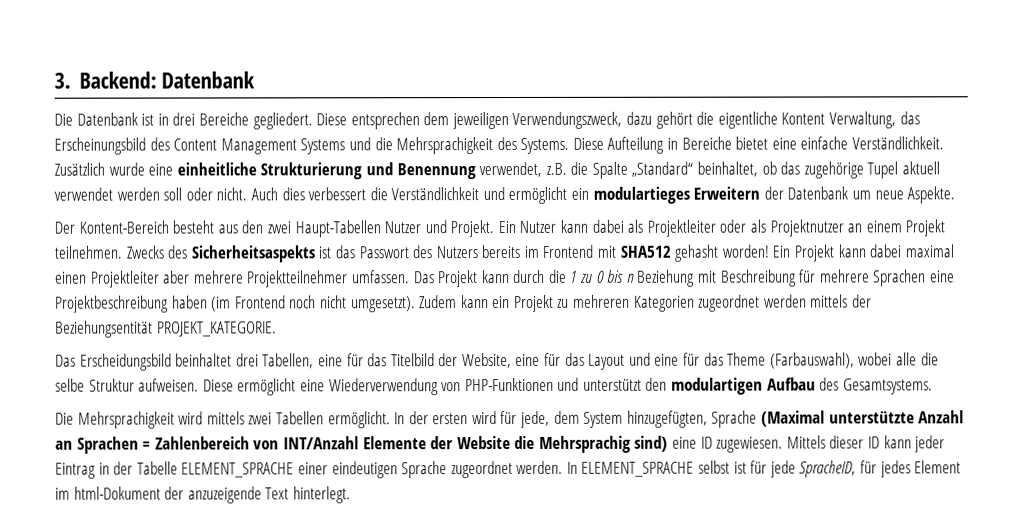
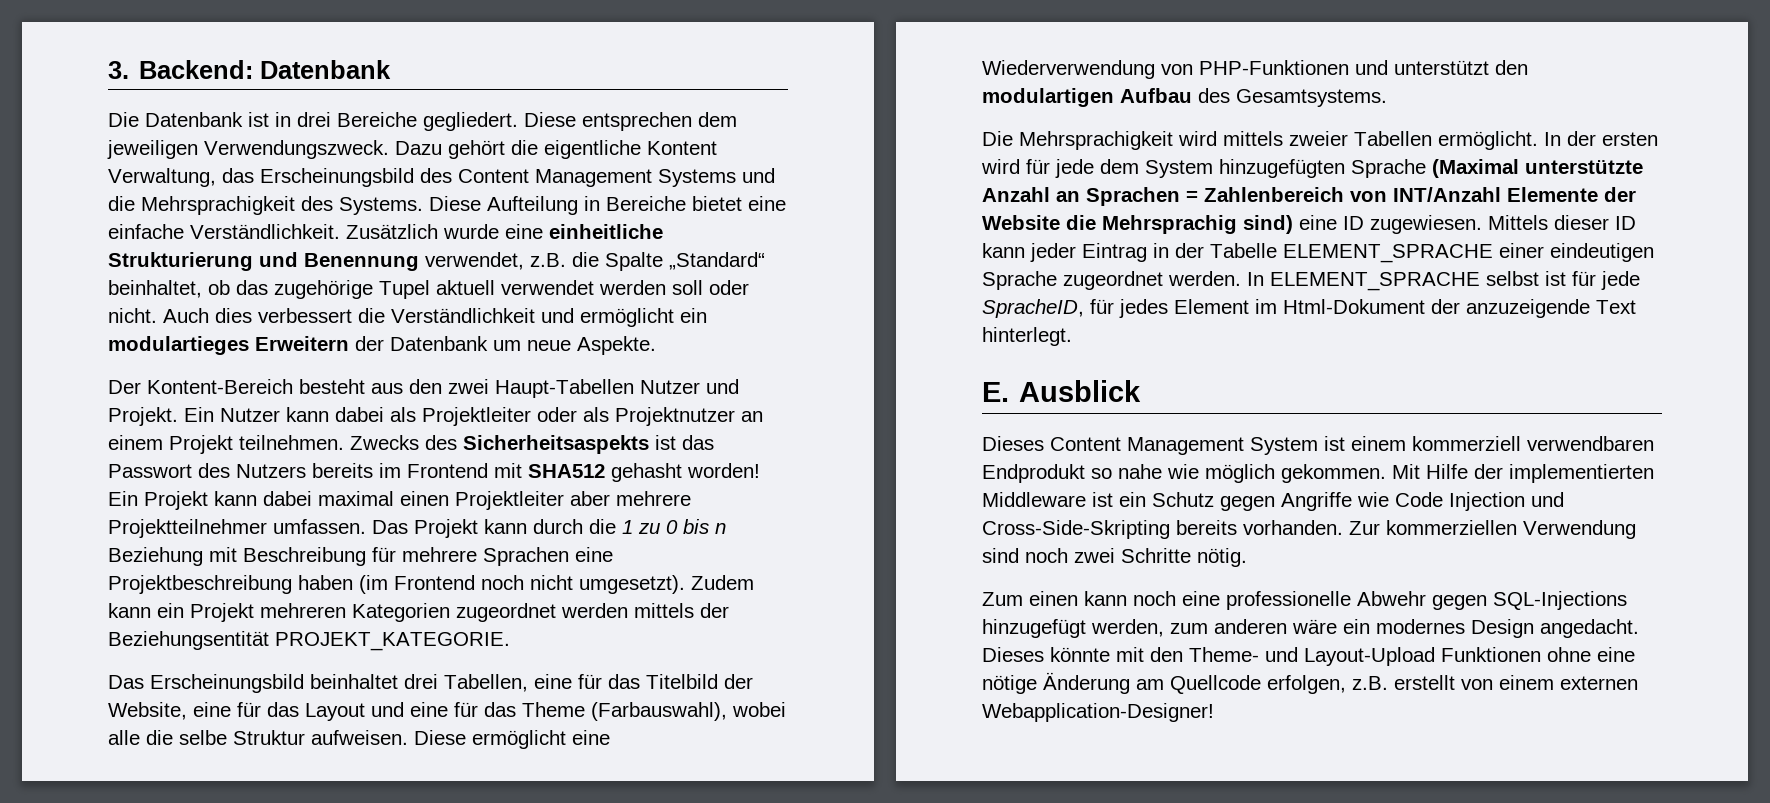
[512,111,653,129] Verwendungszweck, dazu -> [204,140,442,159] Verwendungszweck. Dazu
[557,298,570,308] zu -> (254, 612) none
[79,353,172,371] Erscheidungsbild -> [150,674,304,693] Erscheinungsbild
[248,412,273,425] zwei -> [1289,131,1348,146] zweier
[520,410,551,428] jede, -> [1055,159,1094,178] jede
[626,410,708,428] hinzugefügten, -> [1219,159,1345,178] hinzugefügten
[73,486,161,500] html-Dokument -> [1283,299,1425,314] Html-Dokument
(351, 495) none -> [982,380,1142,402] [982,436,1654,455] [982,464,1654,483] [982,492,1564,511] [982,520,1636,539] [982,548,1247,567] [982,591,1627,610] [982,619,1639,638] [982,647,1635,666] [982,672,1638,694] [982,703,1214,722] // E. Ausblick // Dieses Content Management System ist einem kommerziell verwendbaren Endprodukt so nahe wie möglich gekommen. Mit Hilfe der implementierten Middleware ist ein Schutz gegen Angriffe wie Code Injection und Cross-Side-Skripting bereits vorhanden. Zur kommerziellen Verwendung sind noch zwei Schritte nötig. // Zum einen kann noch eine professionelle Abwehr gegen SQL-Injections hinzugefügt werden, zum anderen wäre ein modernes Design angedacht. Dieses könnte mit den Theme- und Layout-Upload Funktionen ohne eine nötige Änderung am Quellcode erfolgen, z.B. erstellt von einem externen Webapplication-Designer!

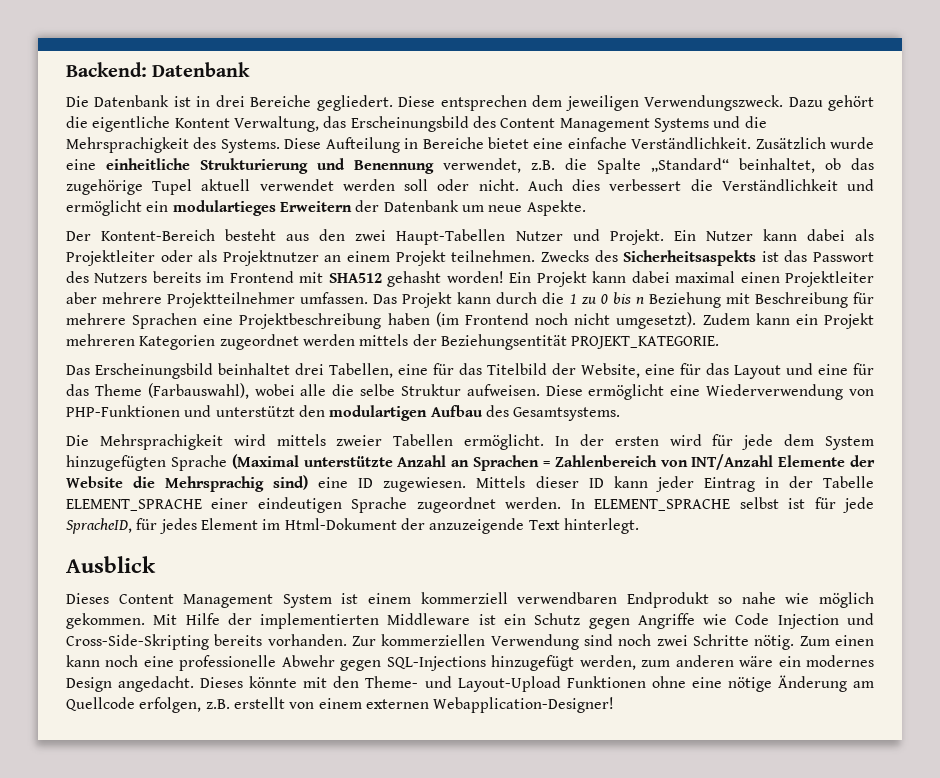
[108,61,129,79] 3. -> (66, 69) none
[982,382,1009,402] E. -> (639, 526) none
(1247, 557) // -> (795, 642) none

